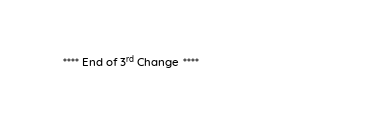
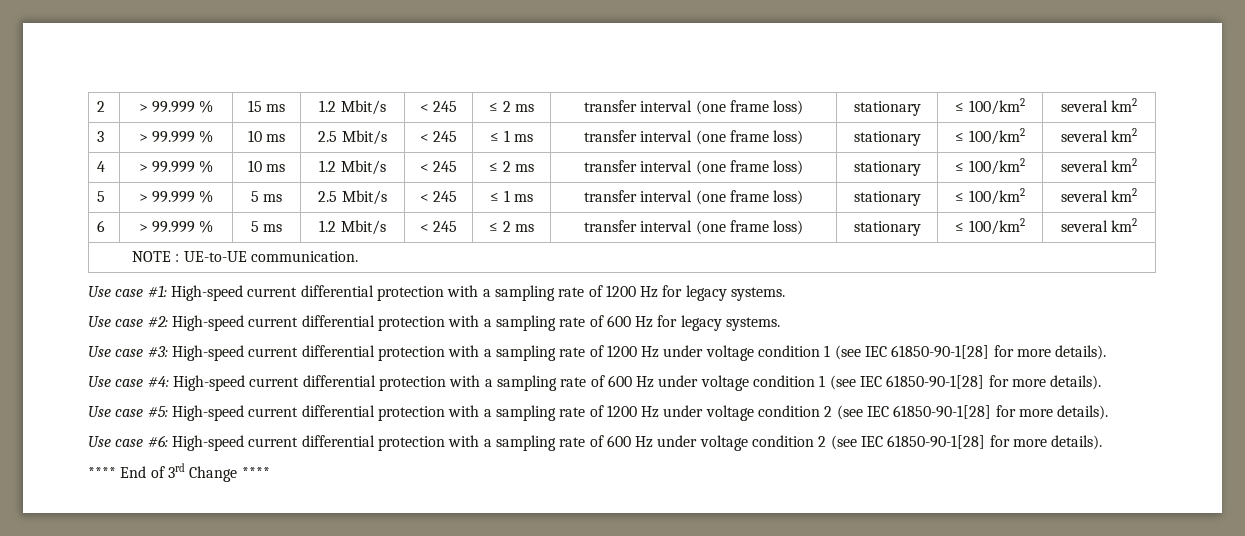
(63, 62) none -> [96,101,105,112] [138,100,214,113] [247,100,286,112] [319,100,386,115] [419,101,458,112] [489,101,534,112] [583,100,804,115] [853,101,921,116] [955,98,1025,115] [1060,98,1138,112] [96,131,104,142] [138,130,214,143] [247,130,286,142] [318,130,387,145] [419,131,458,142] [490,130,533,142] [583,130,804,145] [853,131,921,146] [955,128,1025,145] [1060,128,1138,142] [96,161,105,172] [138,160,214,173] [247,160,286,172] [319,160,386,175] [419,161,458,172] [489,161,534,172] [583,160,804,175] [853,161,921,176] [955,158,1025,175] [1060,158,1138,172] [96,191,105,202] [138,190,214,203] [250,191,283,202] [318,190,387,205] [419,191,458,202] [490,190,533,202] [583,190,804,205] [853,191,921,206] [955,188,1025,205] [1060,188,1138,202] [96,220,105,232] [138,220,214,233] [250,221,283,232] [319,220,386,235] [419,221,458,232] [489,221,534,232] [583,220,804,235] [853,221,921,236] [955,218,1025,235] [1060,218,1138,232] [132,251,359,262] [88,285,786,301] [88,315,781,331] [88,345,1107,361] [88,375,1102,391] [88,405,1109,421] [88,435,1103,451] 2 | > 99.999 % | 15 ms | 1.2 Mbit/s | < 245 | ≤ 2 ms | transfer interval (one frame loss) | stationary | ≤ 100/km2 | several km2 // 3 | > 99.999 % | 10 ms | 2.5 Mbit/s | < 245 | ≤ 1 ms | transfer interval (one frame loss) | stationary | ≤ 100/km2 | several km2 // 4 | > 99.999 % | 10 ms | 1.2 Mbit/s | < 245 | ≤ 2 ms | transfer interval (one frame loss) | stationary | ≤ 100/km2 | several km2 // 5 | > 99.999 % | 5 ms | 2.5 Mbit/s | < 245 | ≤ 1 ms | transfer interval (one frame loss) | stationary | ≤ 100/km2 | several km2 // 6 | > 99.999 % | 5 ms | 1.2 Mbit/s | < 245 | ≤ 2 ms | transfer interval (one frame loss) | stationary | ≤ 100/km2 | several km2 // NOTE : UE-to-UE communication. // Use case #1: High-speed current differential protection with a sampling rate of 1200 Hz for legacy systems. // Use case #2: High-speed current differential protection with a sampling rate of 600 Hz for legacy systems. // Use case #3: High-speed current differential protection with a sampling rate of 1200 Hz under voltage condition 1 (see IEC 61850-90-1[28] for more details). // Use case #4: High-speed current differential protection with a sampling rate of 600 Hz under voltage condition 1 (see IEC 61850-90-1[28] for more details). // Use case #5: High-speed current differential protection with a sampling rate of 1200 Hz under voltage condition 2 (see IEC 61850-90-1[28] for more details). // Use case #6: High-speed current differential protection with a sampling rate of 600 Hz under voltage condition 2 (see IEC 61850-90-1[28] for more details). //

